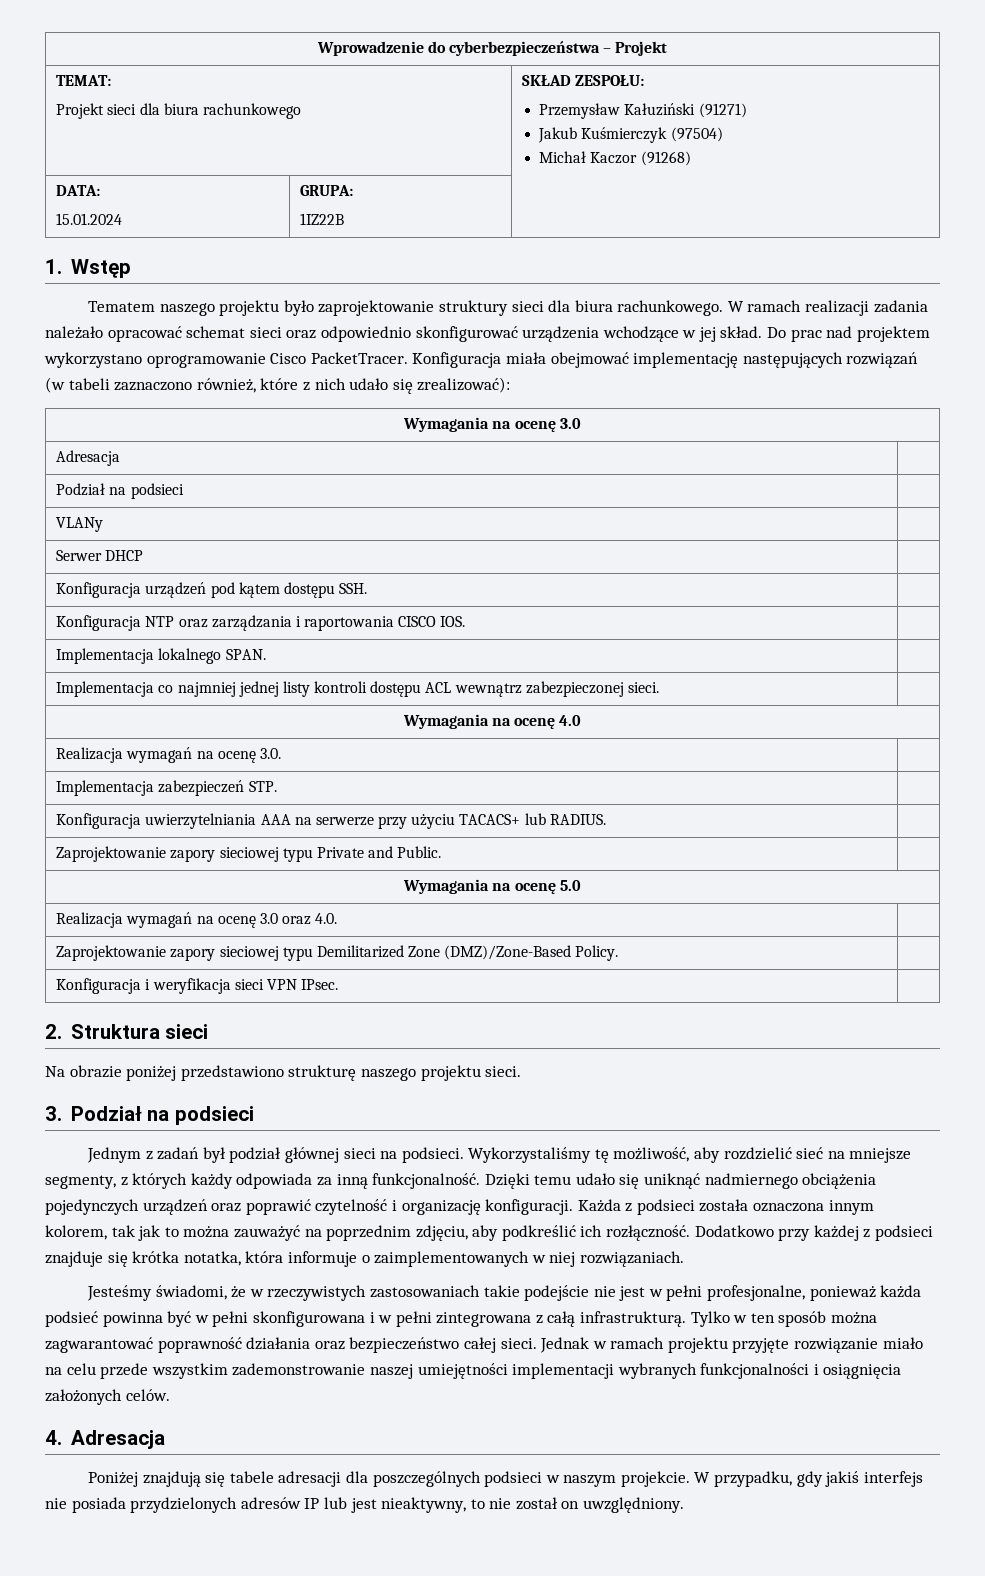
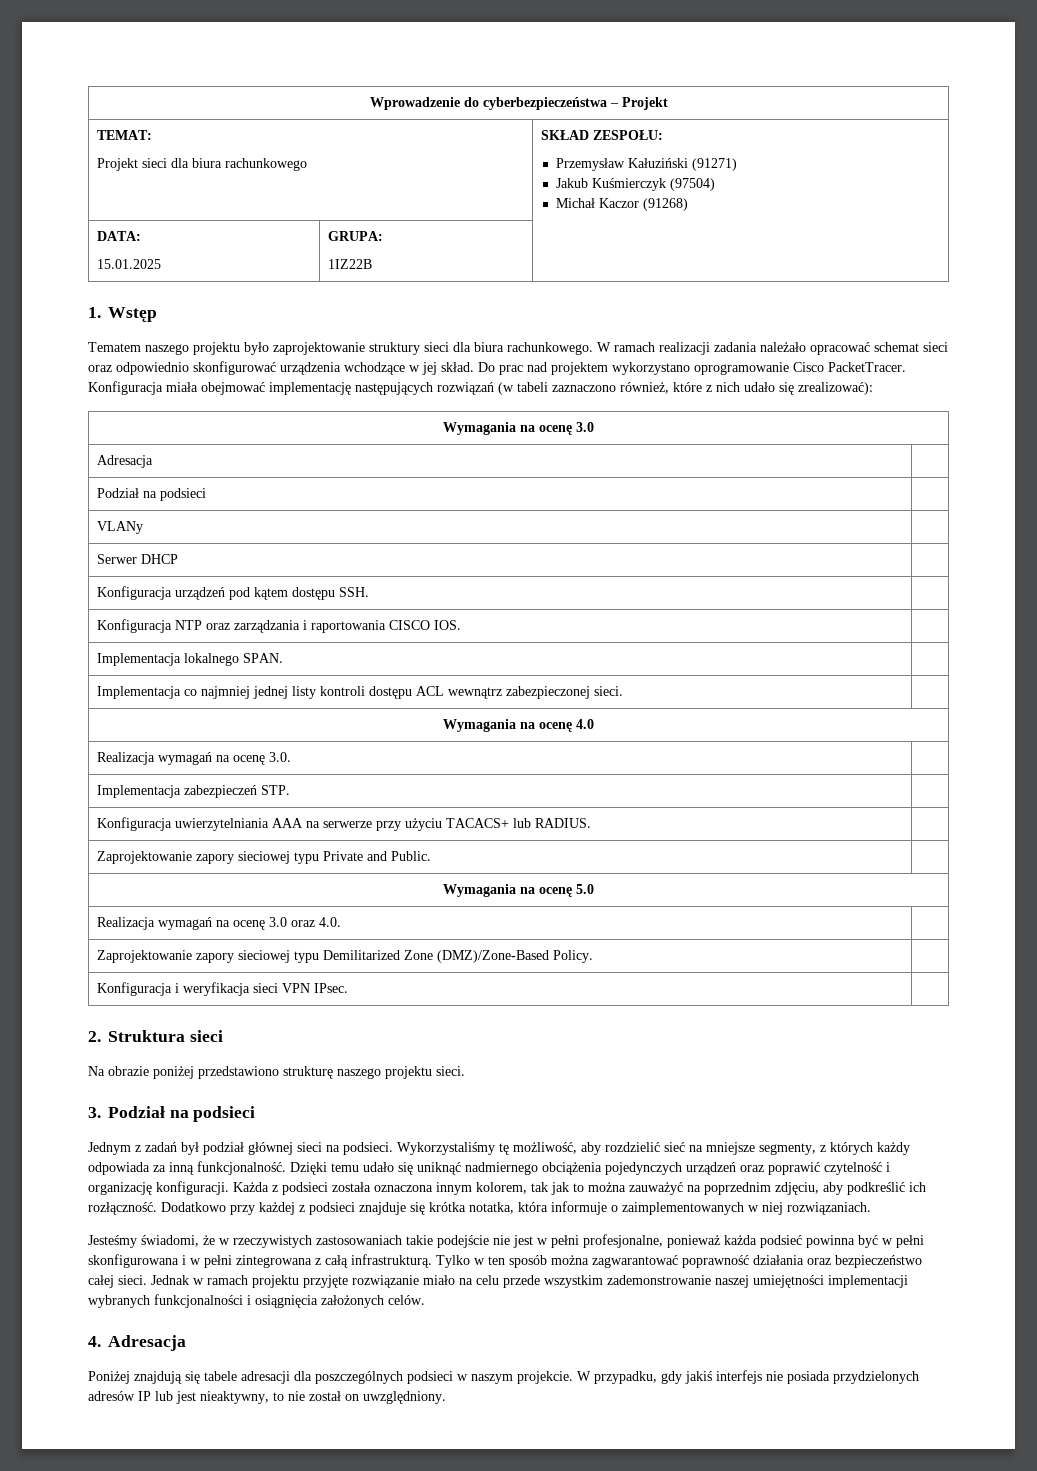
[56,213,123,225] 15.01.2024 -> [96,259,161,269] 15.01.2025

